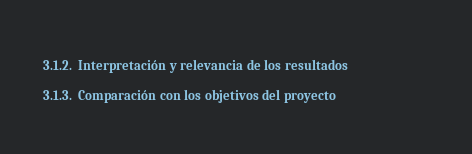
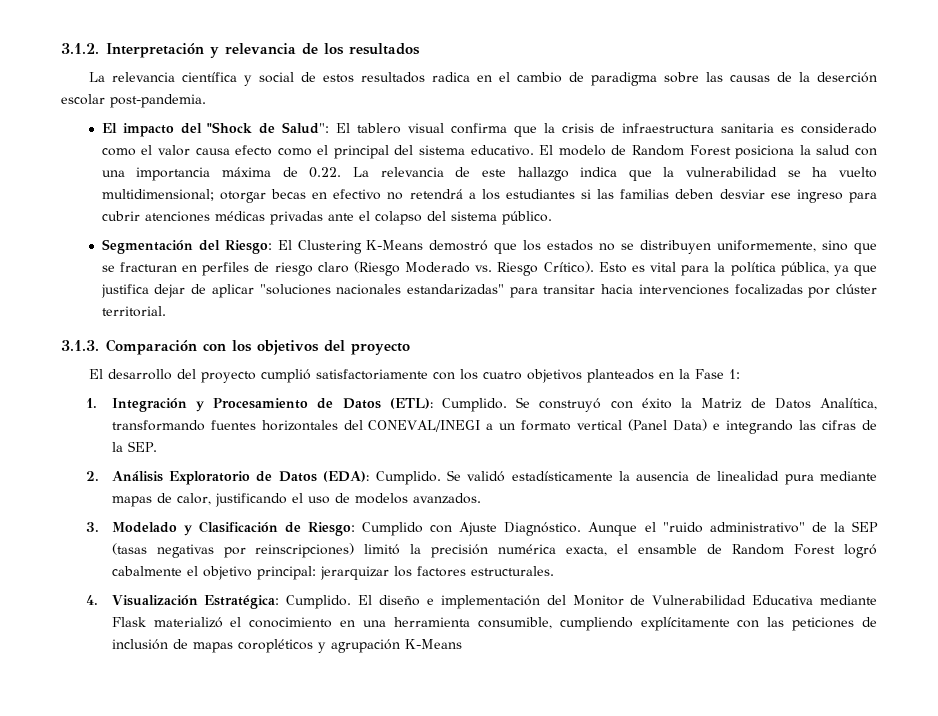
(348, 64) none -> [89,72,878,86] [61,94,206,108] [101,122,877,137] [101,145,878,159] [101,167,878,181] [101,189,877,203] [101,211,552,225] [101,239,877,254] [101,261,877,276] [100,284,877,298] [101,306,166,317] // La relevancia científica y social de estos resultados radica en el cambio de paradigma sobre las causas de la deserción escolar post-pandemia. // El impacto del "Shock de Salud": El tablero visual confirma que la crisis de infraestructura sanitaria es considerado como el valor causa efecto como el principal del sistema educativo. El modelo de Random Forest posiciona la salud con una importancia máxima de 0.22. La relevancia de este hallazgo indica que la vulnerabilidad se ha vuelto multidimensional; otorgar becas en efectivo no retendrá a los estudiantes si las familias deben desviar ese ingreso para cubrir atenciones médicas privadas ante el colapso del sistema público. // Segmentación del Riesgo: El Clustering K-Means demostró que los estados no se distribuyen uniformemente, sino que se fracturan en perfiles de riesgo claro (Riesgo Moderado vs. Riesgo Crítico). Esto es vital para la política pública, ya que justifica dejar de aplicar "soluciones nacionales estandarizadas" para transitar hacia intervenciones focalizadas por clúster territorial.
(336, 97) none -> [89,369,741,383] [86,397,877,412] [111,419,877,434] [111,441,157,452] [86,470,877,485] [111,493,481,507] [86,521,878,536] [111,543,877,558] [111,566,554,580] [86,595,877,609] [111,617,877,631] [111,639,462,653] // El desarrollo del proyecto cumplió satisfactoriamente con los cuatro objetivos planteados en la Fase 1: // 1. Integración y Procesamiento de Datos (ETL): Cumplido. Se construyó con éxito la Matriz de Datos Analítica, transformando fuentes horizontales del CONEVAL/INEGI a un formato vertical (Panel Data) e integrando las cifras de la SEP. // 2. Análisis Exploratorio de Datos (EDA): Cumplido. Se validó estadísticamente la ausencia de linealidad pura mediante mapas de calor, justificando el uso de modelos avanzados. // 3. Modelado y Clasificación de Riesgo: Cumplido con Ajuste Diagnóstico. Aunque el "ruido administrativo" de la SEP (tasas negativas por reinscripciones) limitó la precisión numérica exacta, el ensamble de Random Forest logró cabalmente el objetivo principal: jerarquizar los factores estructurales. // 4. Visualización Estratégica: Cumplido. El diseño e implementación del Monitor de Vulnerabilidad Educativa mediante Flask materializó el conocimiento en una herramienta consumible, cumpliendo explícitamente con las peticiones de inclusión de mapas coropléticos y agrupación K-Means

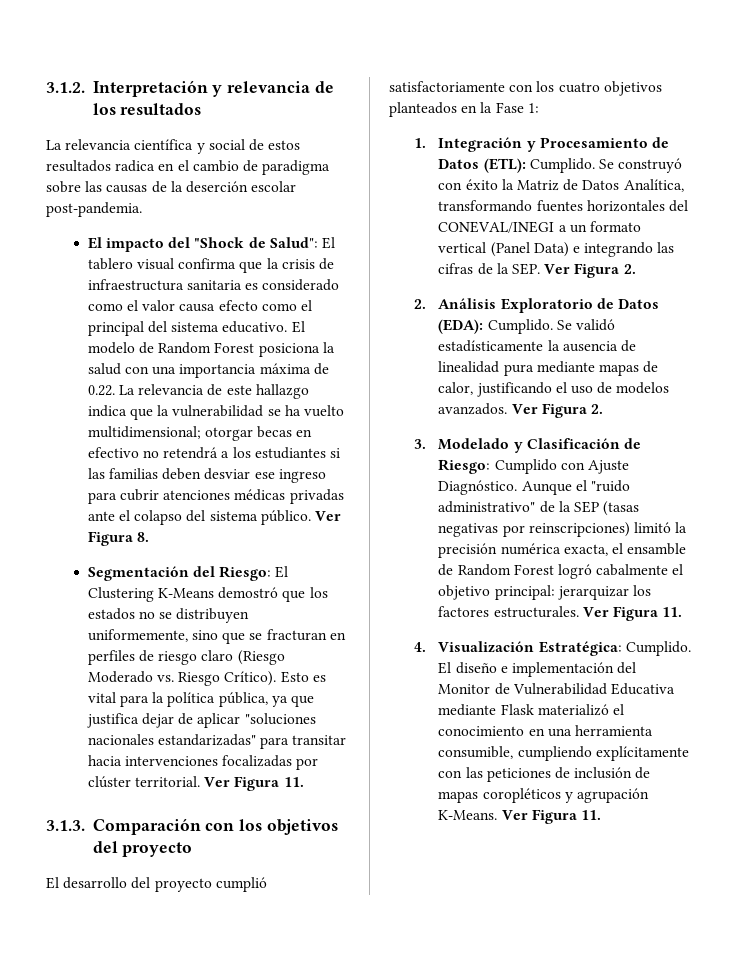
(552, 218) none -> [314,511,341,521] [87,531,149,546] Ver Figura 8.
(166, 311) none -> [204,776,304,791] Ver Figura 11.
(157, 446) none -> [544,263,636,278] Ver Figura 2.
(481, 498) none -> [511,403,604,418] Ver Figura 2.
(554, 571) none -> [582,606,683,621] Ver Figura 11.
[404,639,462,649] K-Means -> [438,809,602,824] K-Means. Ver Figura 11.

